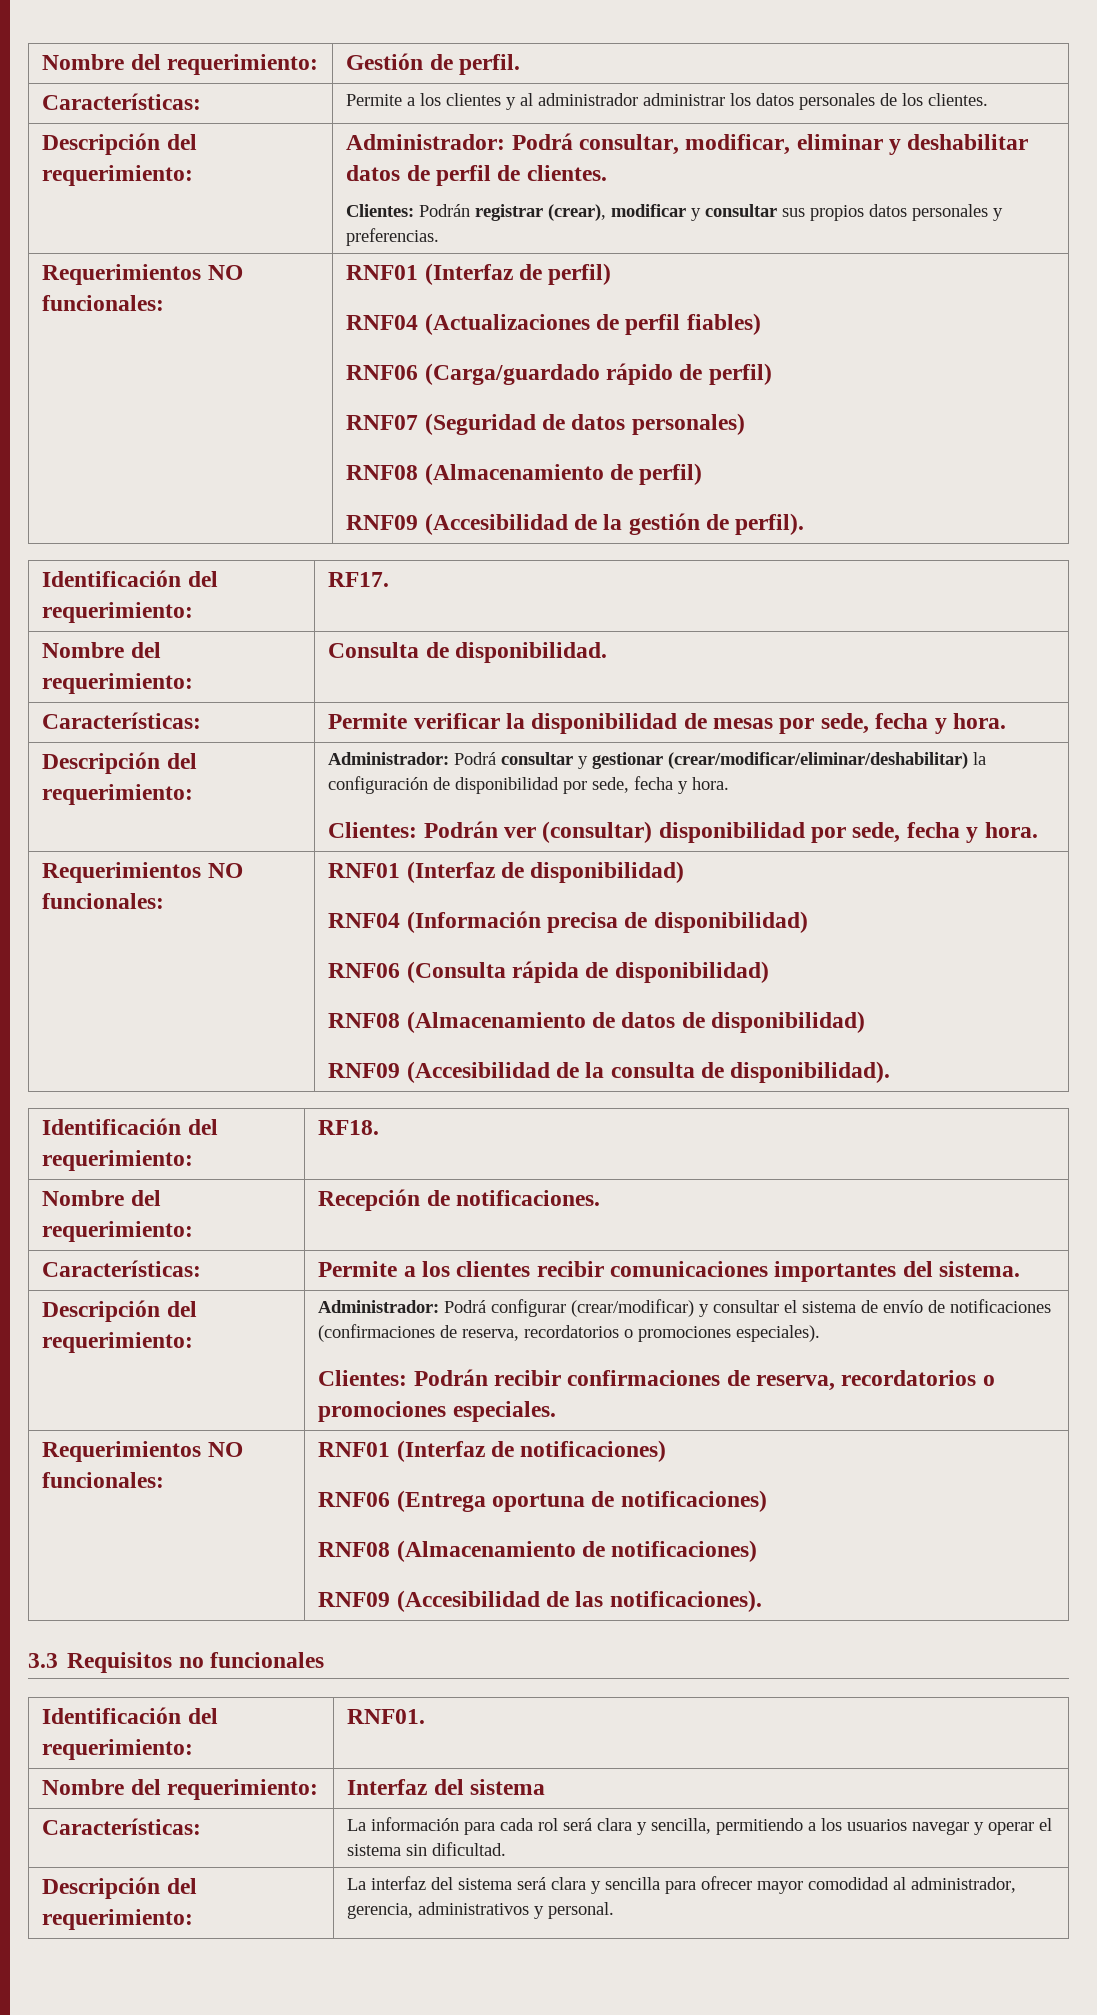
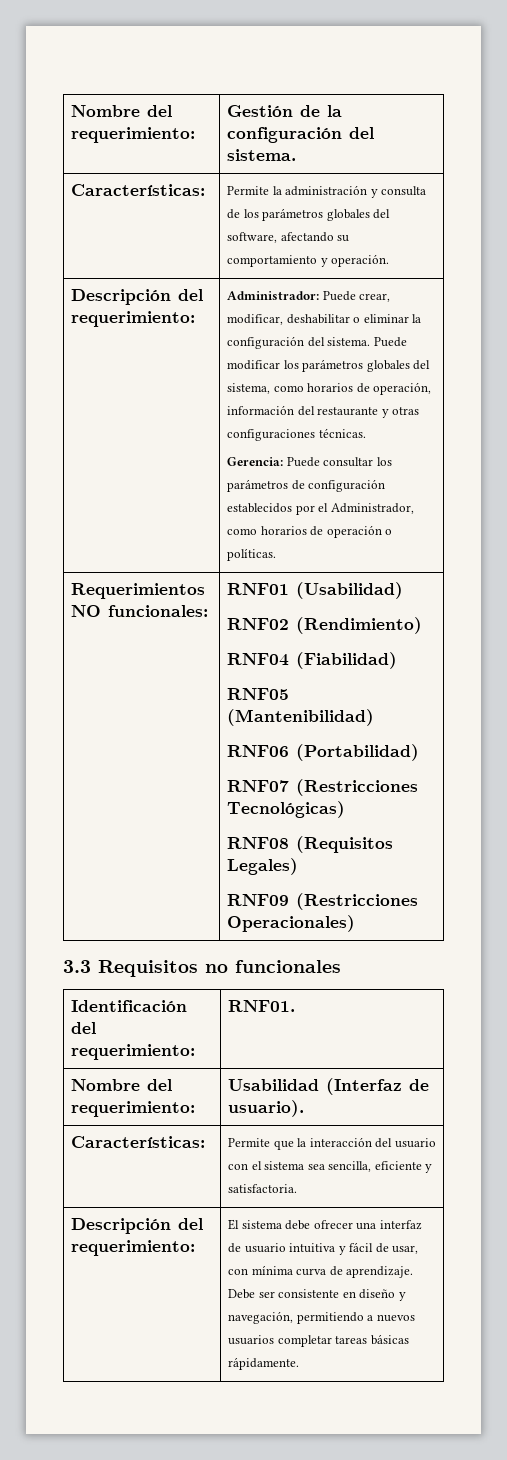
[459,54,521,75] [42,93,202,110] [346,93,989,110] [42,133,197,155] [42,165,194,186] [346,133,1029,155] [346,165,607,186] [346,204,1004,221] [346,228,440,246] [42,264,243,285] [42,295,165,311] [346,263,612,285] [346,313,761,335] [346,363,772,385] [346,413,745,435] [346,463,703,485] [346,513,805,535] [42,570,218,587] [42,602,194,623] [328,572,390,587] [42,642,161,658] [42,673,194,694] [328,642,608,663] [42,712,202,729] [328,713,1006,734] [42,752,197,774] [42,784,194,805] [328,752,987,769] [328,776,730,794] [328,821,1038,843] [42,862,243,883] [42,893,165,909] [328,861,685,883] [328,911,808,933] [328,961,769,983] [328,1011,866,1033] [328,1061,891,1083] [42,1118,218,1135] [42,1150,194,1171] [318,1120,380,1135] [42,1190,161,1206] [42,1221,194,1242] [318,1189,601,1211] [42,1260,202,1277] [318,1261,1021,1282] [42,1300,197,1322] [42,1332,194,1353] [318,1299,1052,1317] [318,1324,821,1342] [318,1369,995,1391] [318,1401,556,1422] [42,1441,243,1462] [42,1472,165,1488] [318,1440,667,1462] [318,1490,767,1512] [318,1540,758,1562] [318,1590,762,1612] perfil. // Características: | Permite a los clientes y al administrador administrar los datos personales de los clientes. // Descripción del requerimiento: | Administrador: Podrá consultar, modificar, eliminar y deshabilitar datos de perfil de clientes. // Clientes: Podrán registrar (crear), modificar y consultar sus propios datos personales y preferencias. // Requerimientos NO funcionales: | RNF01 (Interfaz de perfil) // RNF04 (Actualizaciones de perfil fiables) // RNF06 (Carga/guardado rápido de perfil) // RNF07 (Seguridad de datos personales) // RNF08 (Almacenamiento de perfil) // RNF09 (Accesibilidad de la gestión de perfil). // Identificación del requerimiento: | RF17. // Nombre del requerimiento: | Consulta de disponibilidad. // Características: | Permite verificar la disponibilidad de mesas por sede, fecha y hora. // Descripción del requerimiento: | Administrador: Podrá consultar y gestionar (crear/modificar/eliminar/deshabilitar) la configuración de disponibilidad por sede, fecha y hora. // Clientes: Podrán ver (consultar) disponibilidad por sede, fecha y hora. // Requerimientos NO funcionales: | RNF01 (Interfaz de disponibilidad) // RNF04 (Información precisa de disponibilidad) // RNF06 (Consulta rápida de disponibilidad) // RNF08 (Almacenamiento de datos de disponibilidad) // RNF09 (Accesibilidad de la consulta de disponibilidad). // Identificación del requerimiento: | RF18. // Nombre del requerimiento: | Recepción de notificaciones. // Características: | Permite a los clientes recibir comunicaciones importantes del sistema. // Descripción del requerimiento: | Administrador: Podrá configurar (crear/modificar) y consultar el sistema de envío de notificaciones (confirmaciones de reserva, recordatorios o promociones especiales). // Clientes: Podrán recibir confirmaciones de reserva, recordatorios o promociones especiales. // Requerimientos NO funcionales: | RNF01 (Interfaz de notificaciones) // RNF06 (Entrega oportuna de notificaciones) // RNF08 (Almacenamiento de notificaciones) // RNF09 (Accesibilidad de las notificaciones). -> [327,105,343,117] [227,127,375,143] [227,149,297,161] [71,184,206,196] [227,185,427,198] [227,208,391,221] [227,232,350,243] [227,254,390,267] [71,289,204,305] [71,311,196,327] [227,291,391,302] [227,314,422,325] [227,336,407,349] [227,359,431,372] [227,382,432,395] [227,405,420,418] [227,428,366,441] [227,457,392,467] [227,479,386,492] [227,503,414,515] [227,525,393,538] [227,549,277,561] [71,583,206,599] [71,605,209,617] [227,582,404,599] [227,617,423,634] [227,652,398,669] [227,688,290,700] [227,709,375,726] [227,744,420,761] [227,779,419,796] [227,801,346,818] [227,836,394,853] [227,858,299,875] [227,893,419,910] [227,915,356,932] la configuración del sistema. // Características: | Permite la administración y consulta de los parámetros globales del software, afectando su comportamiento y operación. // Descripción del requerimiento: | Administrador: Puede crear, modificar, deshabilitar o eliminar la configuración del sistema. Puede modificar los parámetros globales del sistema, como horarios de operación, información del restaurante y otras configuraciones técnicas. // Gerencia: Puede consultar los parámetros de configuración establecidos por el Administrador, como horarios de operación o políticas. // Requerimientos NO funcionales: | RNF01 (Usabilidad) // RNF02 (Rendimiento) // RNF04 (Fiabilidad) // RNF05 (Mantenibilidad) // RNF06 (Portabilidad) // RNF07 (Restricciones Tecnológicas) // RNF08 (Requisitos Legales) // RNF09 (Restricciones Operacionales)
[347,1779,546,1795] [42,1818,202,1835] [347,1817,1053,1835] [347,1842,507,1856] [42,1877,197,1899] [42,1909,194,1930] [347,1876,1017,1894] [347,1902,615,1919] Interfaz del sistema // Características: | La información para cada rol será clara y sencilla, permitiendo a los usuarios navegar y operar el sistema sin dificultad. // Descripción del requerimiento: | La interfaz del sistema será clara y sencilla para ofrecer mayor comodidad al administrador, gerencia, administrativos y personal. -> [228,1078,430,1095] [228,1100,305,1117] [71,1136,206,1148] [228,1137,436,1150] [228,1161,433,1173] [228,1184,298,1193] [71,1218,204,1234] [71,1240,196,1256] [228,1219,422,1230] [228,1242,419,1255] [228,1266,414,1278] [228,1289,406,1301] [228,1311,415,1324] [228,1334,409,1347] [228,1357,300,1370] Usabilidad (Interfaz de usuario). // Características: | Permite que la interacción del usuario con el sistema sea sencilla, eficiente y satisfactoria. // Descripción del requerimiento: | El sistema debe ofrecer una interfaz de usuario intuitiva y fácil de usar, con mínima curva de aprendizaje. Debe ser consistente en diseño y navegación, permitiendo a nuevos usuarios completar tareas básicas rápidamente.

